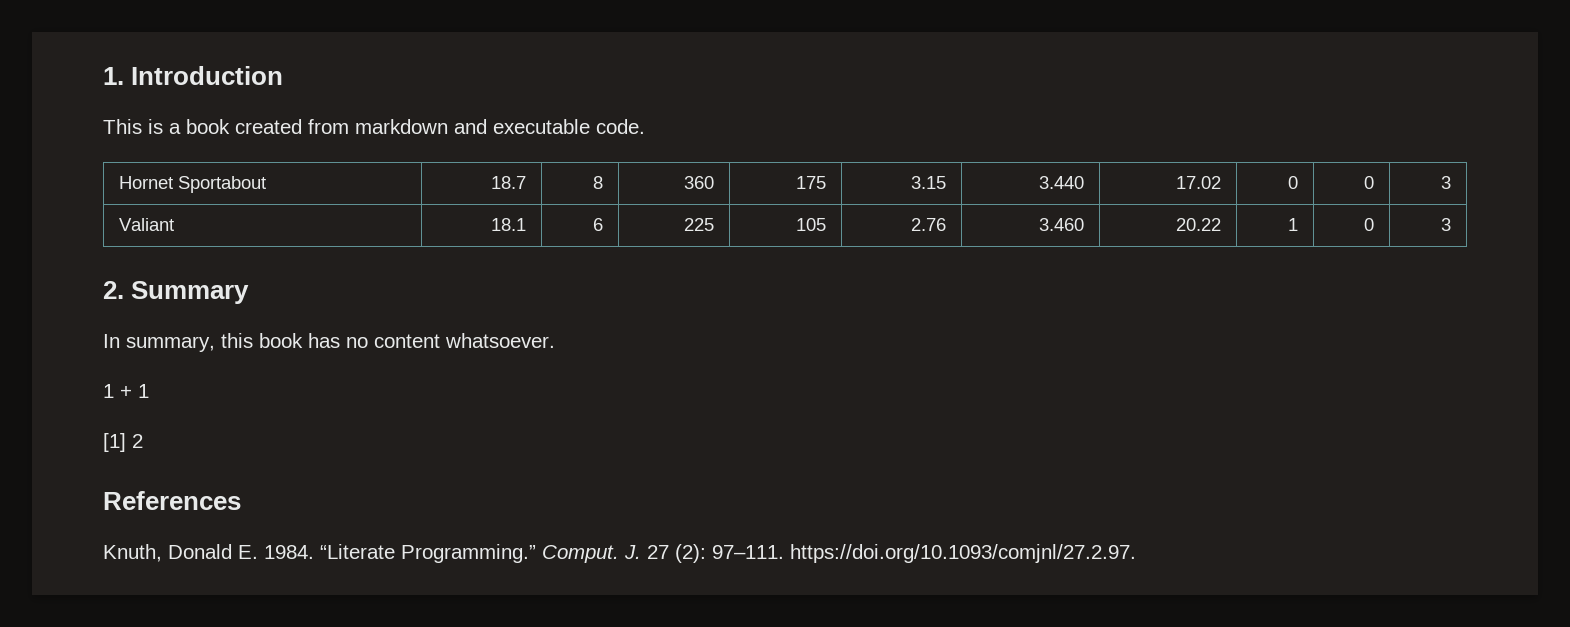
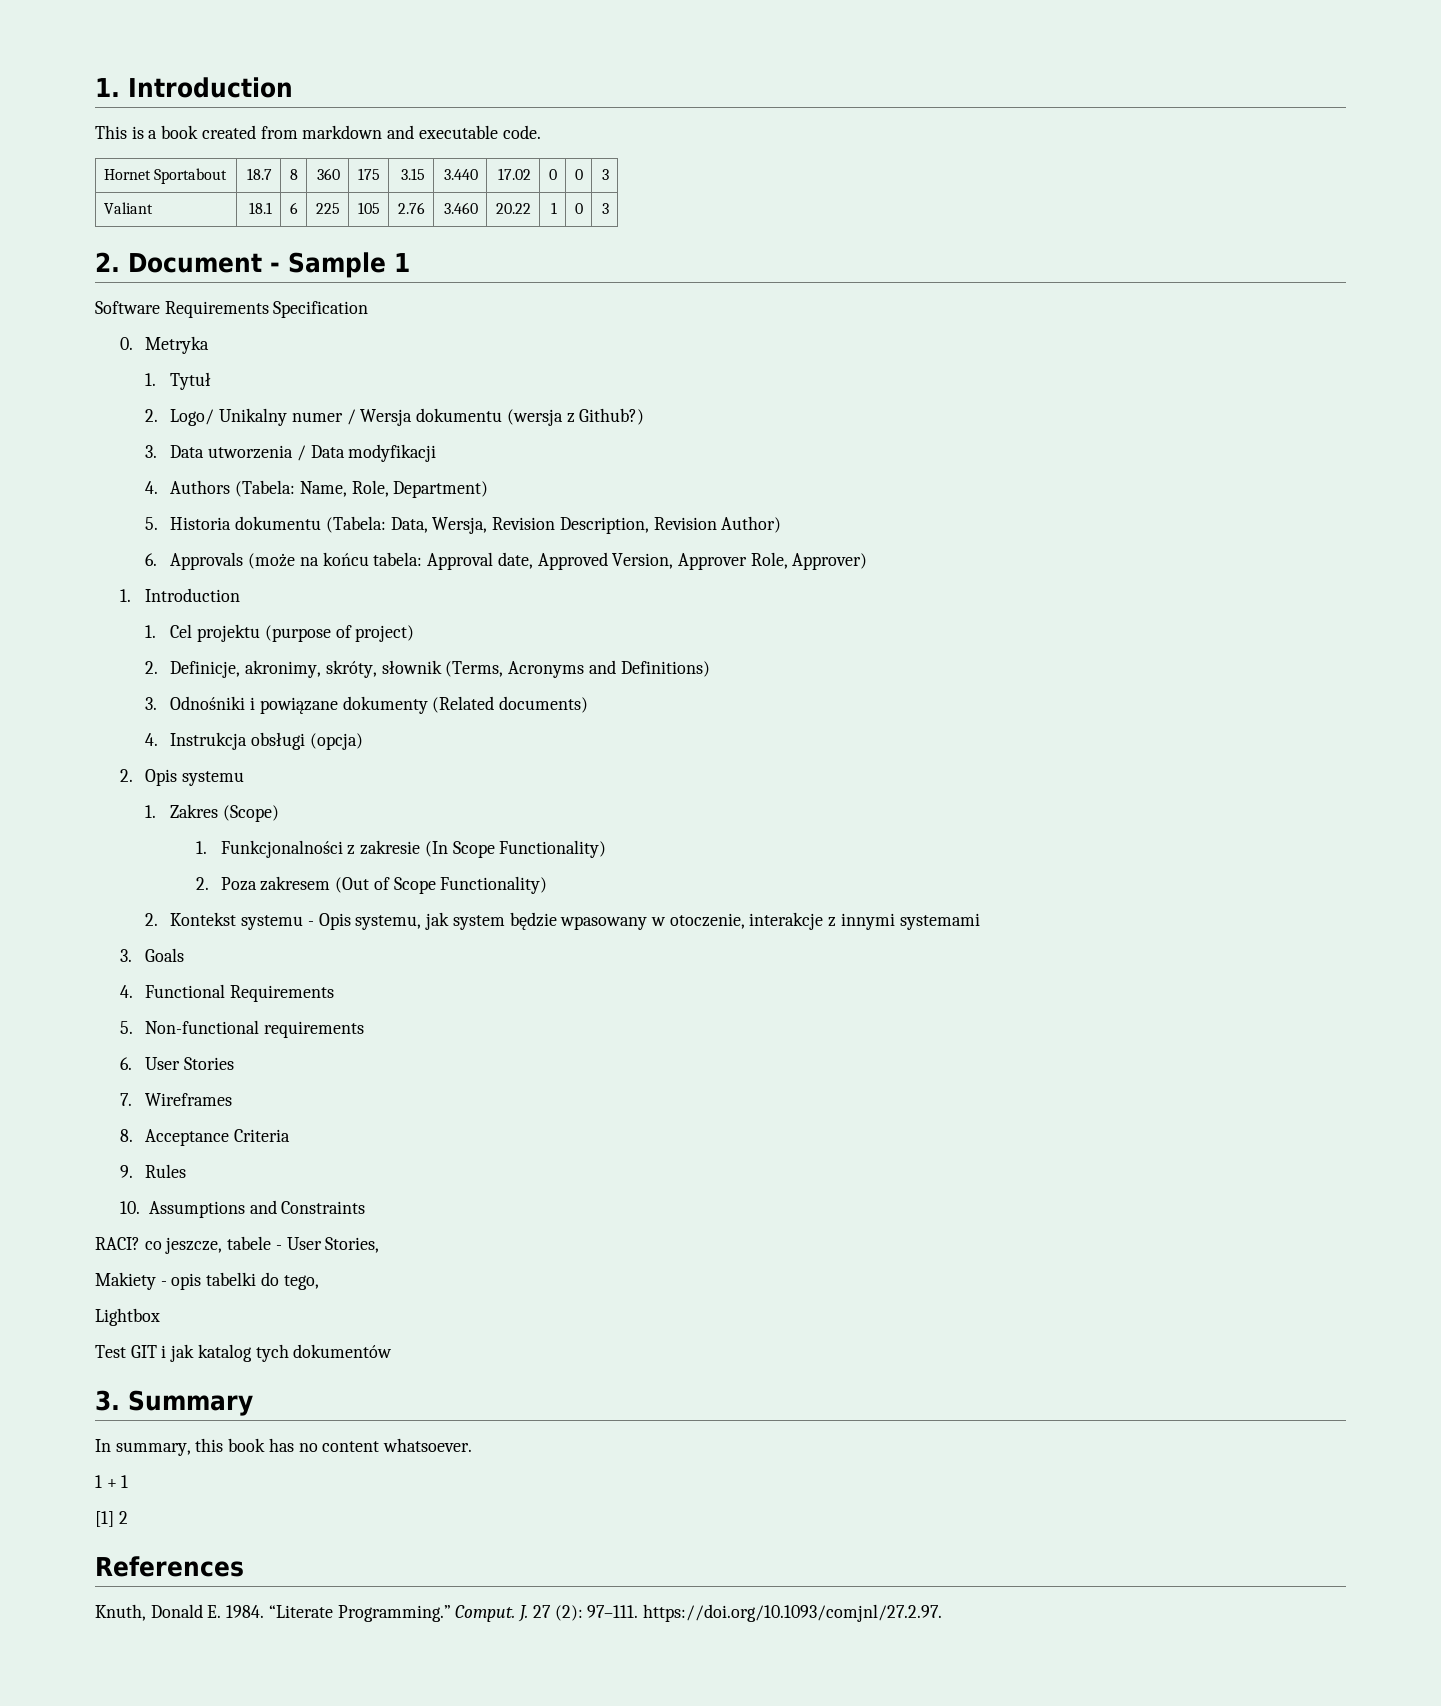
(124, 290) none -> [128,252,410,278] [95,301,369,318] [120,336,210,354] [145,372,212,390] [145,408,645,426] [145,444,437,462] [145,480,489,498] [145,516,782,534] [145,552,868,570] [120,588,241,602] [145,624,415,642] [145,660,710,678] [145,696,589,714] [145,732,363,750] [120,769,245,786] [145,804,280,822] [195,840,607,858] [195,876,548,894] [145,912,980,930] [120,948,185,962] [120,984,335,1002] [120,1020,365,1038] [120,1057,235,1070] [120,1093,233,1106] [120,1129,291,1146] [120,1164,187,1178] [120,1200,366,1218] [95,1236,380,1254] [95,1272,319,1290] [95,1308,160,1326] [95,1344,393,1362] [95,1390,120,1411] Document - Sample 1 // Software Requirements Specification // 0. Metryka // 1. Tytuł // 2. Logo/ Unikalny numer / Wersja dokumentu (wersja z Github?) // 3. Data utworzenia / Data modyfikacji // 4. Authors (Tabela: Name, Role, Department) // 5. Historia dokumentu (Tabela: Data, Wersja, Revision Description, Revision Author) // 6. Approvals (może na końcu tabela: Approval date, Approved Version, Approver Role, Approver) // 1. Introduction // 1. Cel projektu (purpose of project) // 2. Definicje, akronimy, skróty, słownik (Terms, Acronyms and Definitions) // 3. Odnośniki i powiązane dokumenty (Related documents) // 4. Instrukcja obsługi (opcja) // 2. Opis systemu // 1. Zakres (Scope) // 1. Funkcjonalności z zakresie (In Scope Functionality) // 2. Poza zakresem (Out of Scope Functionality) // 2. Kontekst systemu - Opis systemu, jak system będzie wpasowany w otoczenie, interakcje z innymi systemami // 3. Goals // 4. Functional Requirements // 5. Non-functional requirements // 6. User Stories // 7. Wireframes // 8. Acceptance Criteria // 9. Rules // 10. Assumptions and Constraints // RACI? co jeszcze, tabele - User Stories, // Makiety - opis tabelki do tego, // Lightbox // Test GIT i jak katalog tych dokumentów // 3.

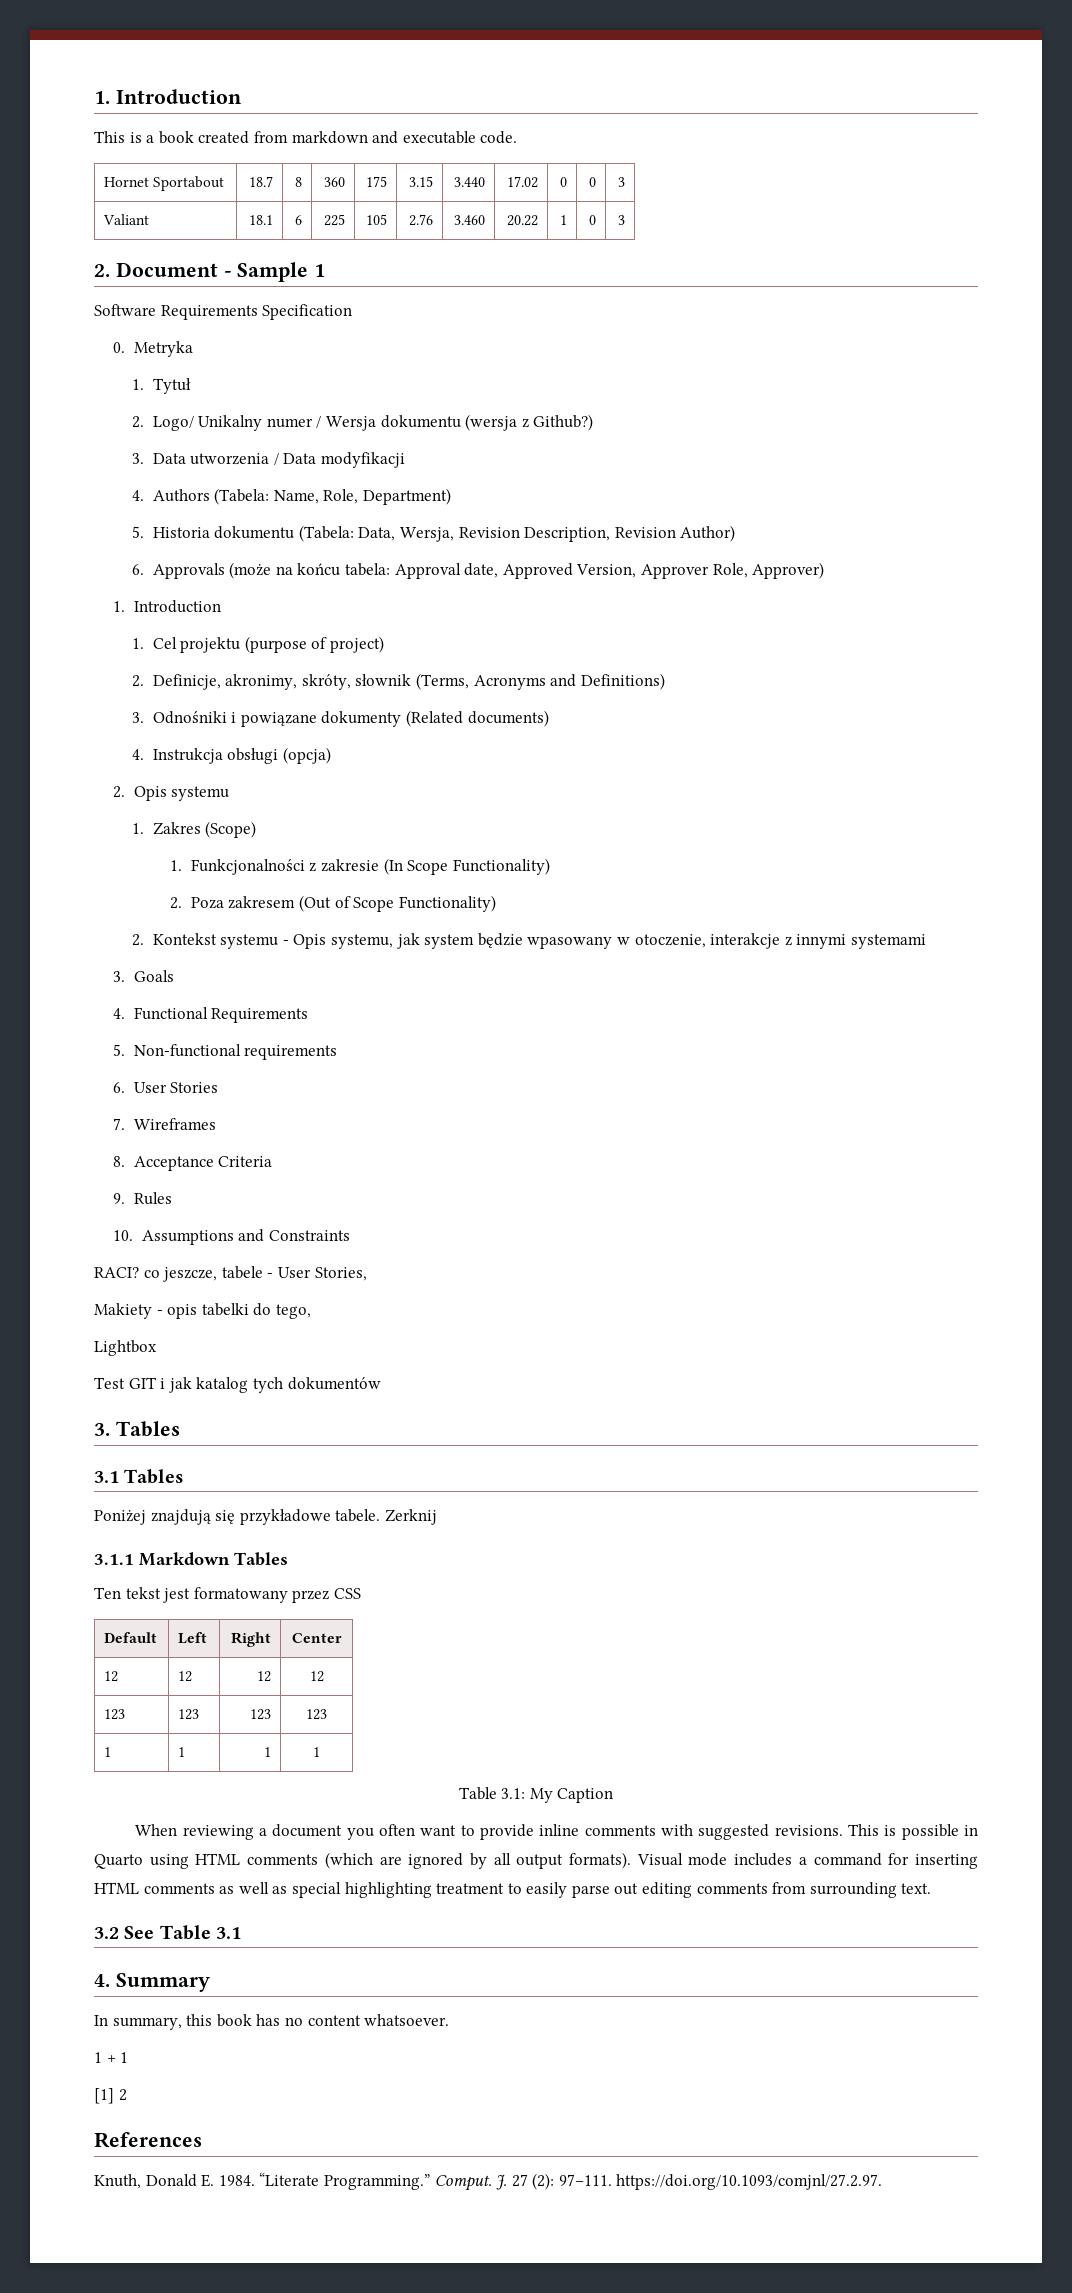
(120, 1400) none -> [115,1421,180,1437] [94,1469,185,1484] [94,1509,437,1525] [94,1552,288,1566] [94,1587,361,1603] [104,1632,158,1643] [178,1632,208,1644] [230,1632,271,1647] [291,1633,342,1643] [104,1671,119,1682] [178,1671,193,1682] [256,1671,271,1682] [309,1671,324,1682] [104,1709,126,1720] [178,1709,200,1720] [249,1709,271,1720] [306,1709,327,1720] [104,1747,112,1757] [178,1747,186,1757] [263,1747,271,1757] [313,1747,320,1757] [458,1787,614,1803] [135,1824,979,1840] [94,1852,979,1869] [94,1882,932,1898] [94,1925,242,1940] [94,1974,110,1987] Tables // 3.1 Tables // Poniżej znajdują się przykładowe tabele. Zerknij // 3.1.1 Markdown Tables // Ten tekst jest formatowany przez CSS // Default | Left | Right | Center // 12 | 12 | 12 | 12 // 123 | 123 | 123 | 123 // 1 | 1 | 1 | 1 // Table 3.1: My Caption // When reviewing a document you often want to provide inline comments with suggested revisions. This is possible in Quarto using HTML comments (which are ignored by all output formats). Visual mode includes a command for inserting HTML comments as well as special highlighting treatment to easily parse out editing comments from surrounding text. // 3.2 See Table 3.1 // 4.

